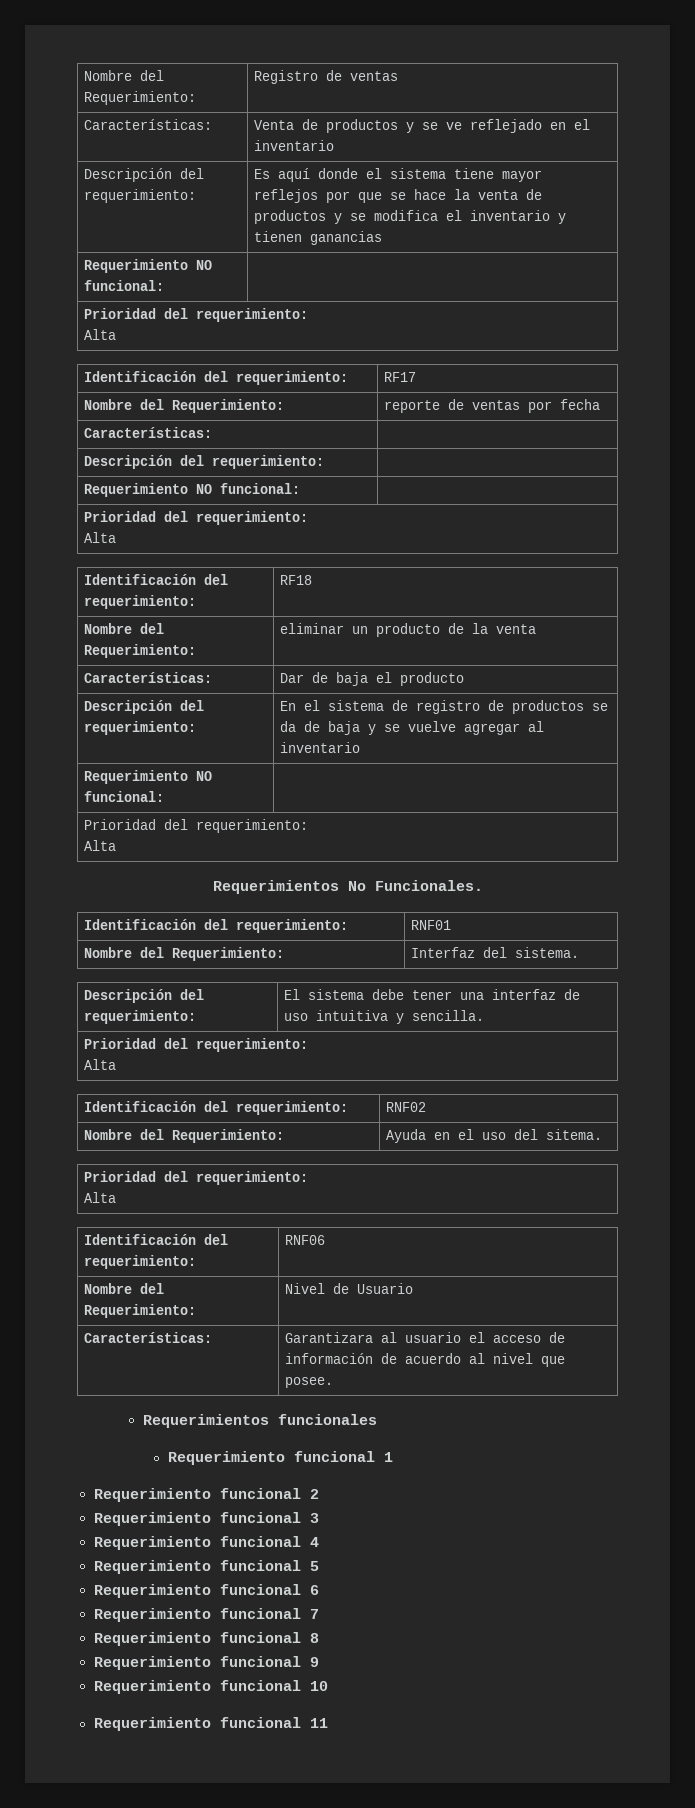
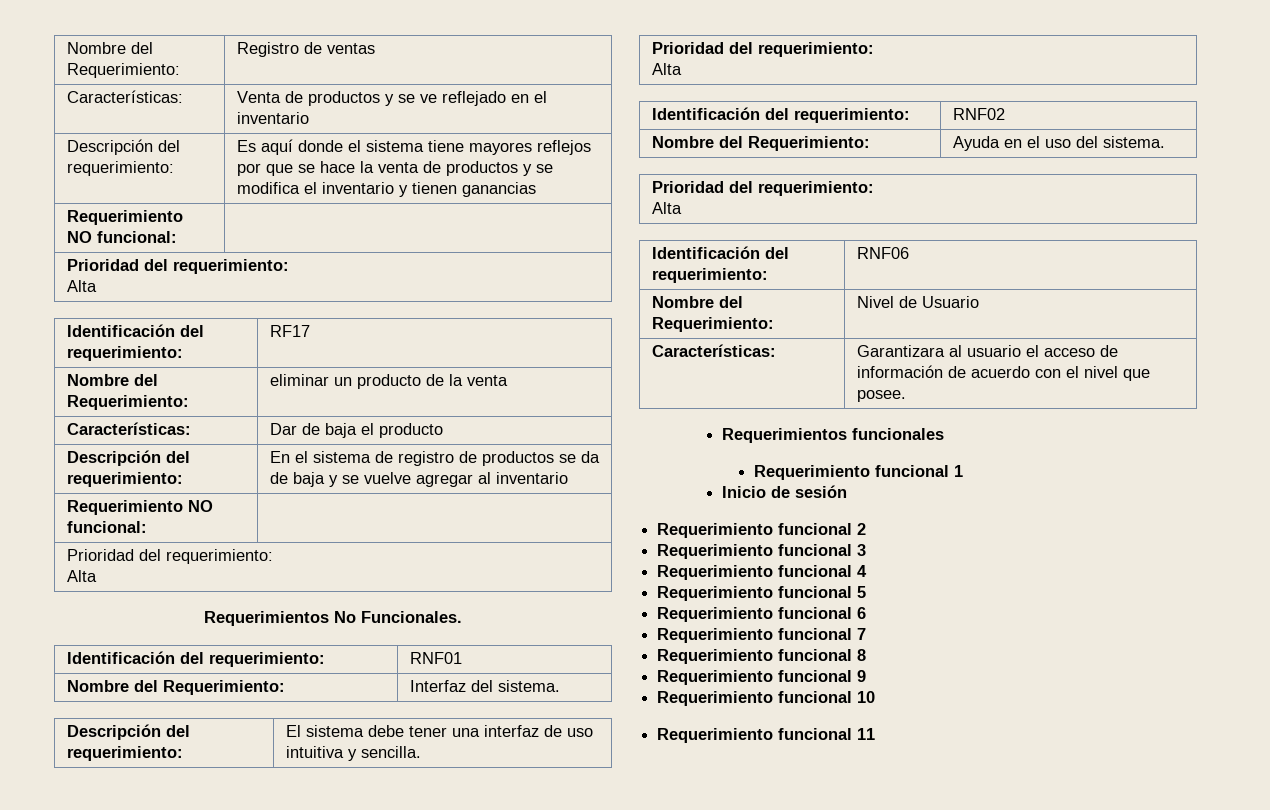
[501,170,542,182] mayor -> [468,142,532,155] mayores
[83,399,284,413] [383,399,600,413] [83,427,212,438] [83,455,324,469] [83,483,300,497] [83,511,308,525] [83,532,116,543] [83,574,228,585] [83,595,196,609] [279,575,312,585] // Nombre del Requerimiento: | reporte de ventas por fecha // Características: | // Descripción del requerimiento: | // Requerimiento NO funcional: | // Prioridad del requerimiento: // Alta // Identificación del requerimiento: | RF18 -> (310, 331) none
[545,1129,602,1140] sitema. -> [1102,136,1165,148] sistema.
[468,1353,485,1364] al -> [1034,366,1079,378] con el
(393, 1457) none -> [721,485,847,498] // Inicio de sesión

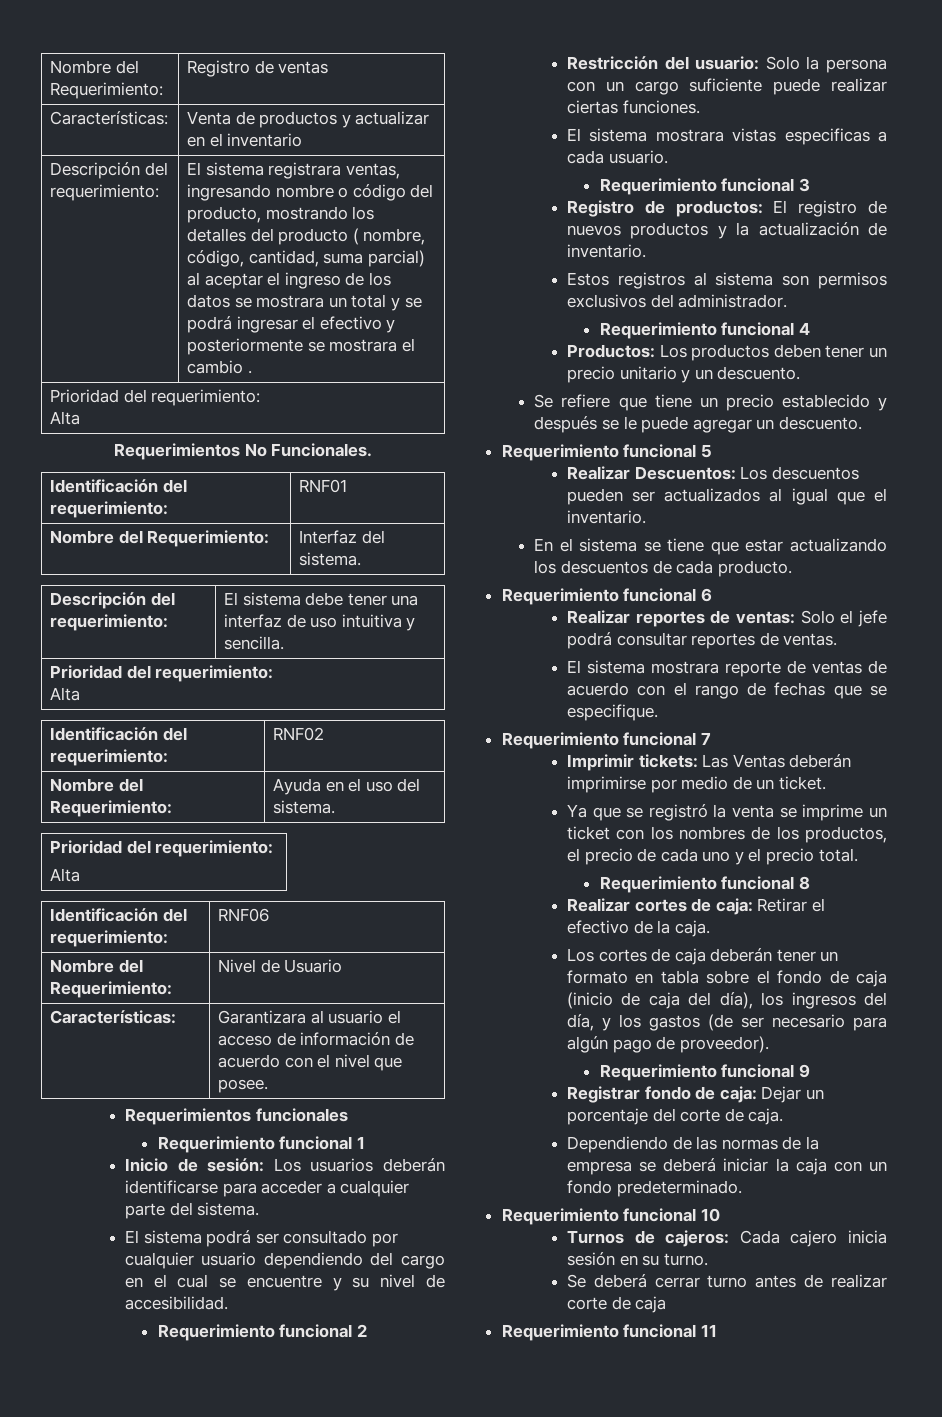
[397,91,506,106] se ve reflejado -> [355,111,430,125] actualizar
[236,139,591,155] [236,161,553,176] [236,182,536,197] [66,210,183,225] [66,231,177,243] [66,259,289,274] [66,280,97,292] [66,324,204,337] [66,346,183,361] [269,325,310,337] [66,374,158,386] [66,395,189,410] [269,374,508,389] [66,422,191,435] [269,423,443,438] [66,450,190,466] [66,472,183,487] [269,451,600,466] [269,472,568,487] [66,500,213,515] [66,521,147,533] Es aquí donde el sistema tiene mayores reflejos por que se hace la venta de productos y se modifica el inventario y tienen ganancias // Requerimiento NO funcional: | // Prioridad del requerimiento: // Alta // Identificación del requerimiento: | RF17 // Nombre del Requerimiento: | eliminar un producto de la venta // Características: | Dar de baja el producto // Descripción del requerimiento: | En el sistema de registro de productos se da de baja y se vuelve agregar al inventario // Requerimiento NO funcional: | -> [187,162,400,179] [187,184,434,201] [187,206,375,223] [187,228,426,245] [187,250,425,267] [187,272,392,289] [187,294,422,311] [187,316,396,333] [187,338,415,355] [187,360,252,374] El sistema registrara ventas, ingresando nombre o código del producto, mostrando los detalles del producto ( nombre, código, cantidad, suma parcial) al aceptar el ingreso de los datos se mostrara un total y se podrá ingresar el efectivo y posteriormente se mostrara el cambio .
[794,485,847,498] [657,523,867,538] [657,544,867,559] [657,565,868,580] [657,586,867,601] [657,607,867,622] [657,628,867,643] [657,649,867,664] [657,670,867,685] [657,691,876,706] sesión // Requerimiento funcional 2 // Requerimiento funcional 3 // Requerimiento funcional 4 // Requerimiento funcional 5 // Requerimiento funcional 6 // Requerimiento funcional 7 // Requerimiento funcional 8 // Requerimiento funcional 9 // Requerimiento funcional 10 -> [207,1158,445,1172] [124,1180,410,1197] [124,1202,260,1219] [124,1230,398,1247] [124,1252,445,1269] [124,1274,445,1291] [124,1296,228,1310] [157,1324,367,1341] [566,56,887,73] [566,78,887,95] [566,100,700,114] [566,128,887,145] [566,150,668,164] [599,178,810,195] [566,200,887,217] [566,222,887,239] [566,244,646,258] [566,272,887,289] [566,294,788,308] [599,322,810,339] [566,344,887,361] [566,366,801,383] [534,394,887,411] [534,416,862,433] [501,444,712,461] [566,466,859,480] [566,488,887,505] [566,510,646,524] [534,538,887,555] [534,560,792,577] [501,588,712,605] [566,610,887,627] [566,632,838,649] [566,660,887,677] [566,682,887,699] [566,704,658,721] [501,732,711,749] [566,754,852,771] [566,776,826,793] [566,804,887,821] [566,826,887,843] [566,848,858,865] [599,876,810,893] [566,898,825,915] [566,920,710,937] [566,948,839,965] [566,970,887,987] [566,992,887,1009] [566,1014,887,1031] [566,1036,769,1053] [599,1064,810,1081] [566,1086,824,1103] [566,1108,784,1125] [566,1136,819,1153] [566,1158,887,1175] [566,1180,742,1197] [501,1208,720,1225] [566,1230,887,1247] [566,1252,708,1266] [566,1274,887,1288] [566,1296,667,1313] sesión: Los usuarios deberán identificarse para acceder a cualquier parte del sistema. // El sistema podrá ser consultado por cualquier usuario dependiendo del cargo en el cual se encuentre y su nivel de accesibilidad. // Requerimiento funcional 2 // Restricción del usuario: Solo la persona con un cargo suficiente puede realizar ciertas funciones. // El sistema mostrara vistas especificas a cada usuario. // Requerimiento funcional 3 // Registro de productos: El registro de nuevos productos y la actualización de inventario. // Estos registros al sistema son permisos exclusivos del administrador. // Requerimiento funcional 4 // Productos: Los productos deben tener un precio unitario y un descuento. // Se refiere que tiene un precio establecido y después se le puede agregar un descuento. // Requerimiento funcional 5 // Realizar Descuentos: Los descuentos pueden ser actualizados al igual que el inventario. // En el sistema se tiene que estar actualizando los descuentos de cada producto. // Requerimiento funcional 6 // Realizar reportes de ventas: Solo el jefe podrá consultar reportes de ventas. // El sistema mostrara reporte de ventas de acuerdo con el rango de fechas que se especifique. // Requerimiento funcional 7 // Imprimir tickets: Las Ventas deberán imprimirse por medio de un ticket. // Ya que se registró la venta se imprime un ticket con los nombres de los productos, el precio de cada uno y el precio total. // Requerimiento funcional 8 // Realizar cortes de caja: Retirar el efectivo de la caja. // Los cortes de caja deberán tener un formato en tabla sobre el fondo de caja (inicio de caja del día), los ingresos del día, y los gastos (de ser necesario para algún pago de proveedor). // Requerimiento funcional 9 // Registrar fondo de caja: Dejar un porcentaje del corte de caja. // Dependiendo de las normas de la empresa se deberá iniciar la caja con un fondo predeterminado. // Requerimiento funcional 10 // Turnos de cajeros: Cada cajero inicia sesión en su turno. // Se deberá cerrar turno antes de realizar corte de caja

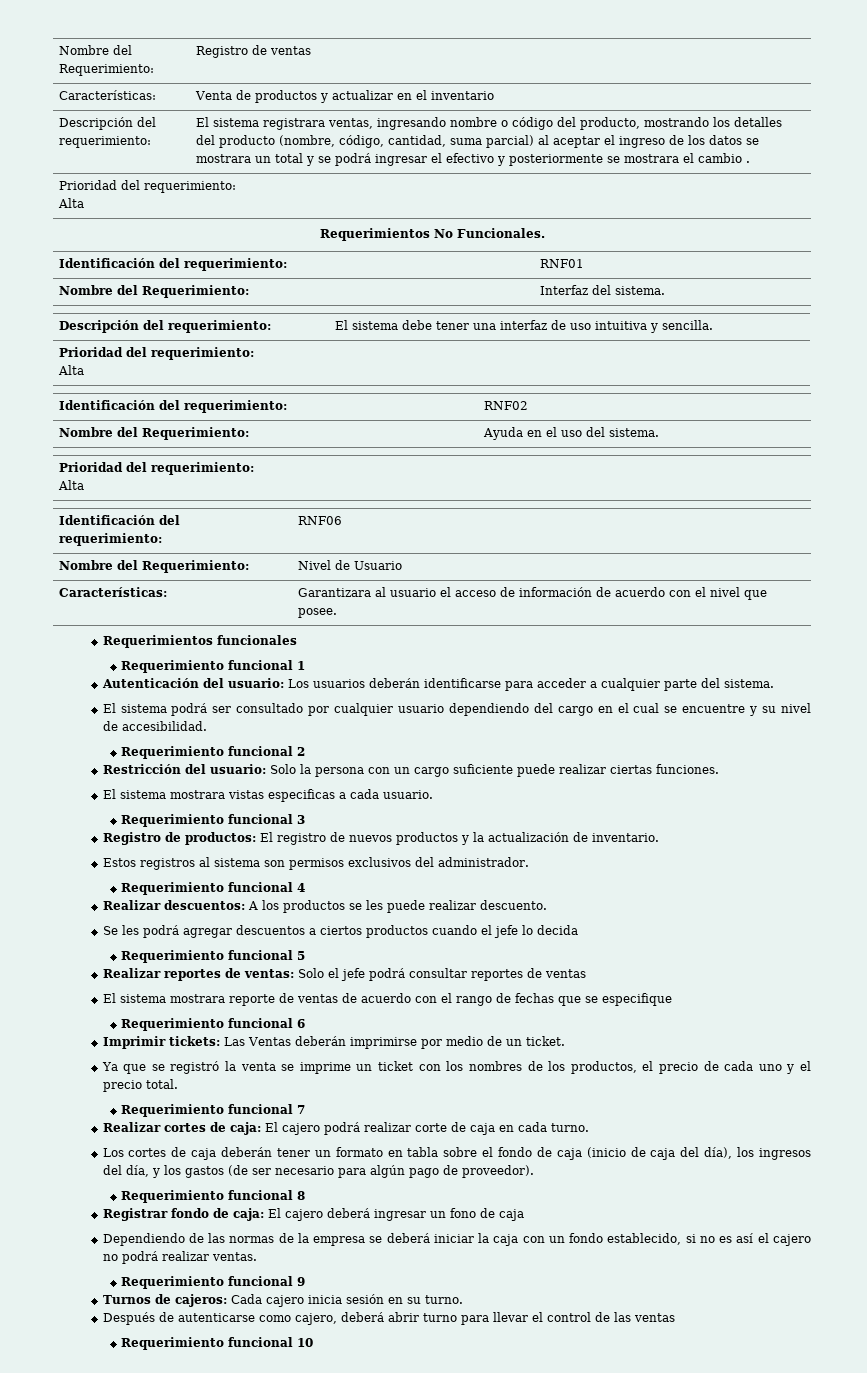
[352,228,426,245] ( nombre, -> [279,135,336,147] (nombre,
[124,1158,265,1172] Inicio de sesión: -> [101,678,284,688] Autenticación del usuario:
[566,344,887,361] [566,366,801,383] [534,394,887,411] [534,416,862,433] [501,444,712,461] [566,466,859,480] [566,488,887,505] [566,510,646,524] [534,538,887,555] [534,560,792,577] [501,588,712,605] Productos: Los productos deben tener un precio unitario y un descuento. // Se refiere que tiene un precio establecido y después se le puede agregar un descuento. // Requerimiento funcional 5 // Realizar Descuentos: Los descuentos pueden ser actualizados al igual que el inventario. // En el sistema se tiene que estar actualizando los descuentos de cada producto. // Requerimiento funcional 6 -> [102,900,547,913] [102,925,578,938] [121,950,306,963] Realizar descuentos: A los productos se les puede realizar descuento. // Se les podrá agregar descuentos a ciertos productos cuando el jefe lo decida // Requerimiento funcional 5
[783,633,838,646] ventas. -> [544,969,586,978] ventas
[566,704,658,721] [501,732,711,749] especifique. // Requerimiento funcional 7 -> [601,993,672,1006] [121,1018,306,1031] especifique // Requerimiento funcional 6
[798,876,810,890] 8 -> [297,1105,306,1114] 7
[757,898,825,912] [566,920,710,937] Retirar el efectivo de la caja. -> [264,1122,589,1135] El cajero podrá realizar corte de caja en cada turno.
[798,1064,810,1078] 9 -> [297,1191,306,1200] 8
[761,1086,824,1103] [566,1108,784,1125] Dejar un porcentaje del corte de caja. -> [267,1208,524,1221] El cajero deberá ingresar un fono de caja
[616,1180,742,1197] [501,1208,720,1225] predeterminado. // Requerimiento funcional 10 -> [607,1233,812,1246] [102,1251,257,1264] [121,1276,306,1289] establecido, si no es así el cajero no podrá realizar ventas. // Requerimiento funcional 9
[566,1274,887,1288] [566,1296,667,1313] [501,1324,717,1341] Se deberá cerrar turno antes de realizar corte de caja // Requerimiento funcional 11 -> [102,1312,675,1325] [121,1337,314,1350] Después de autenticarse como cajero, deberá abrir turno para llevar el control de las ventas // Requerimiento funcional 10

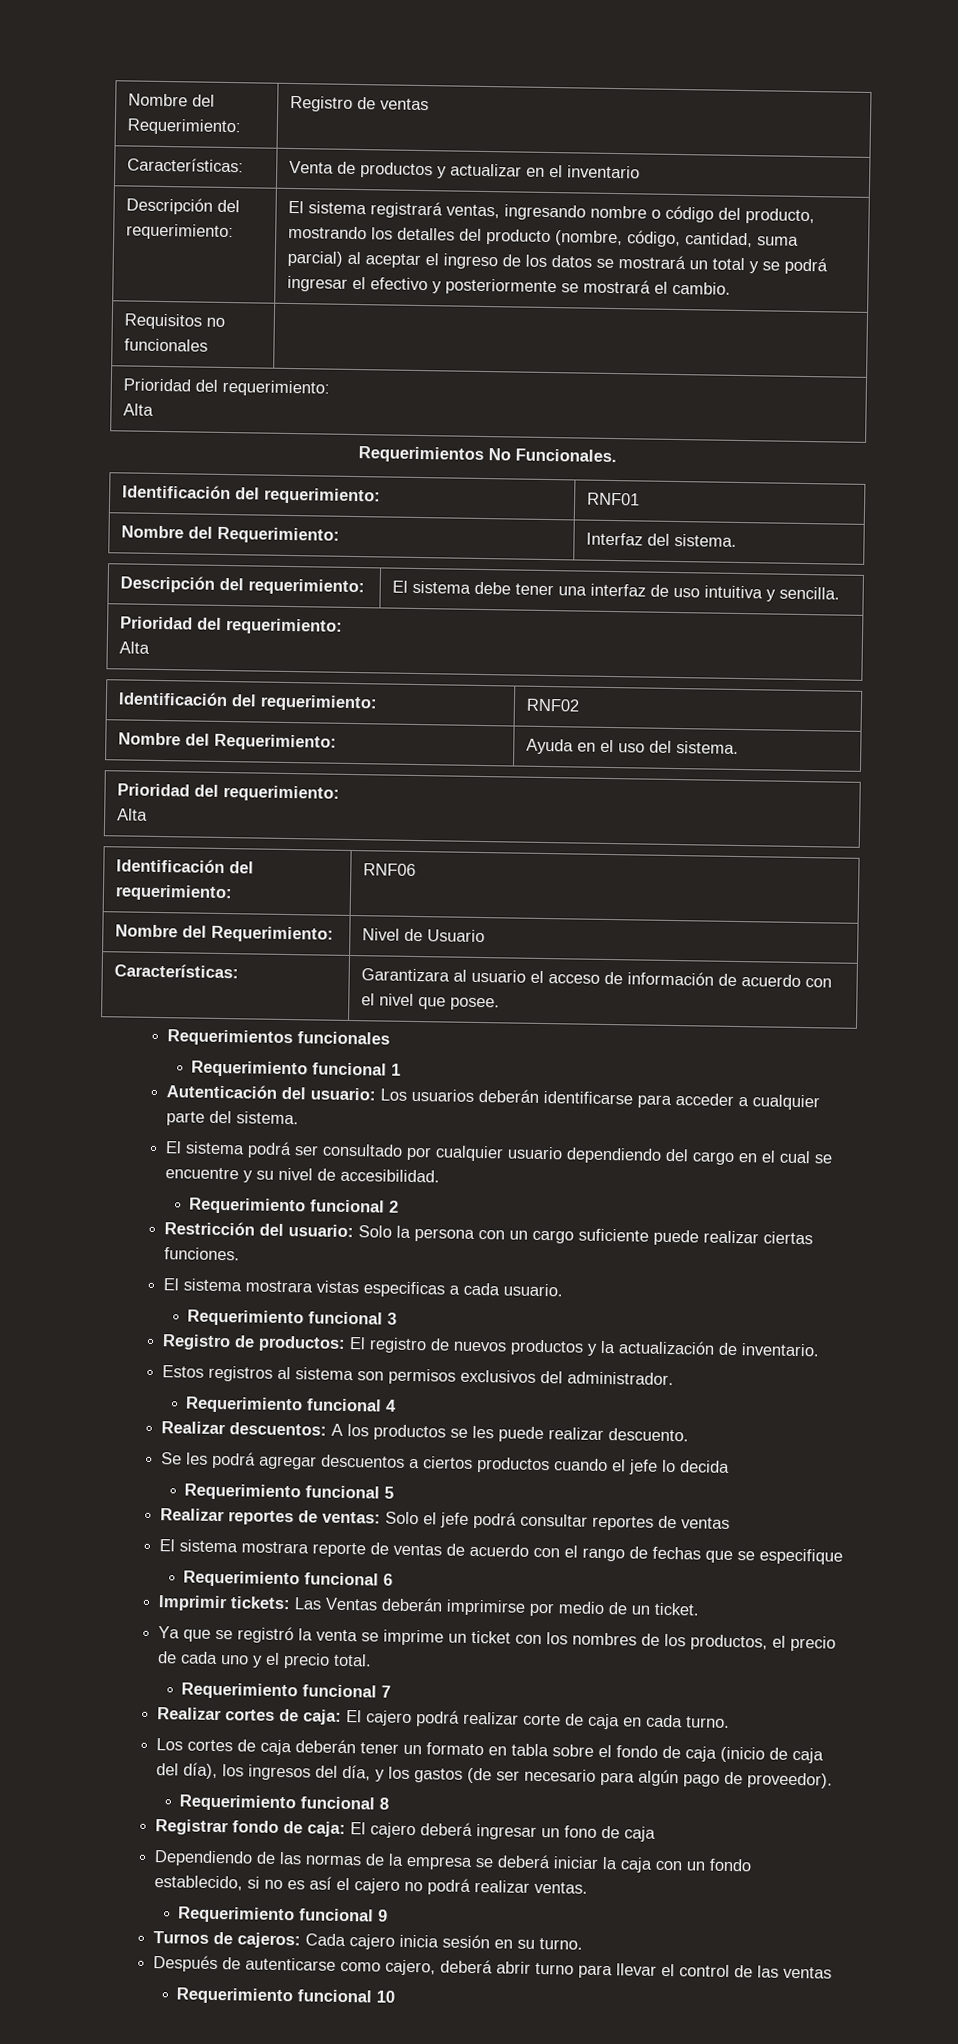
[263,118,326,130] registrara -> [369,201,443,219] registrará
[196,154,252,163] mostrara -> [617,255,686,270] mostrará
[624,153,751,163] mostrara el cambio . -> [582,279,731,295] [123,313,225,330] [123,338,208,352] mostrará el cambio. // Requisitos no funcionales |

